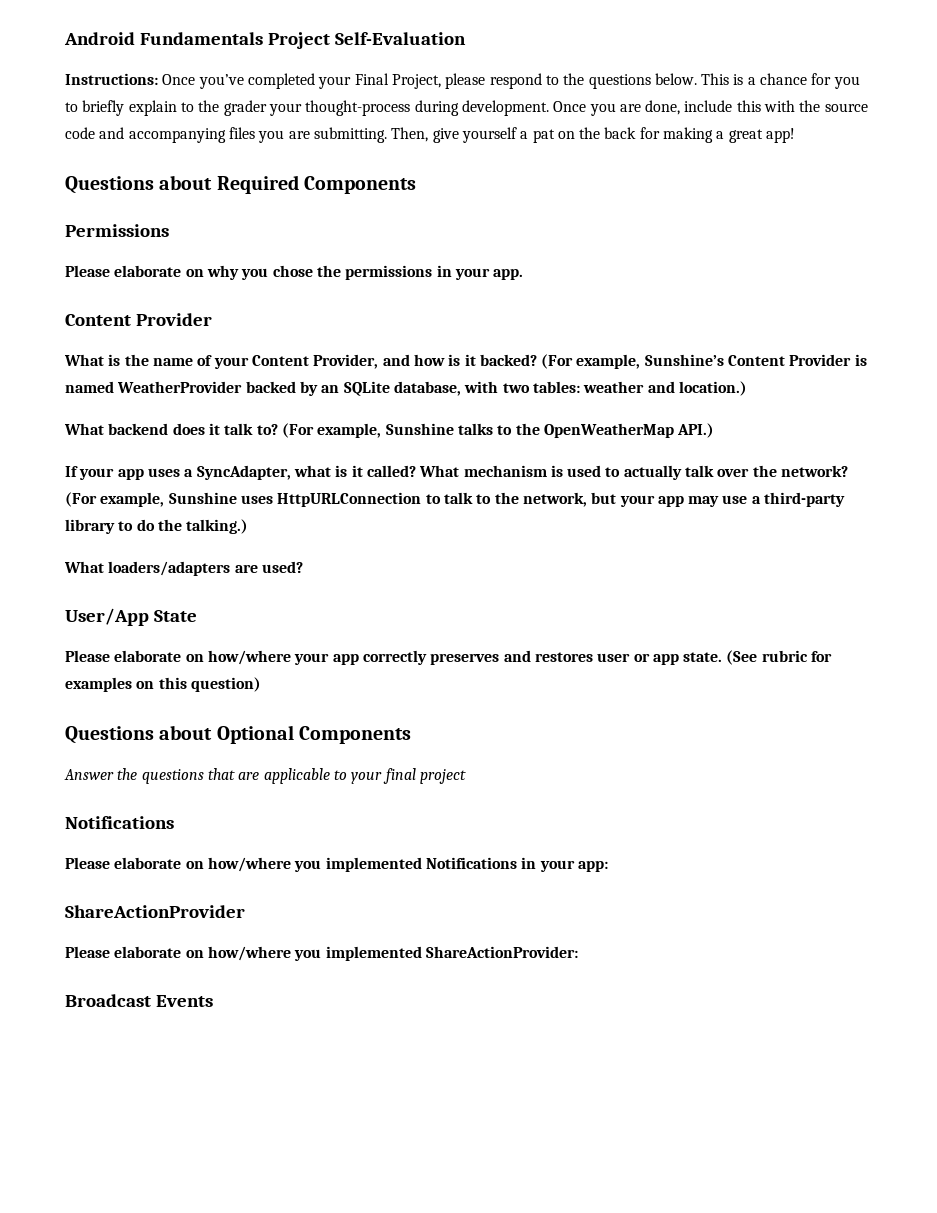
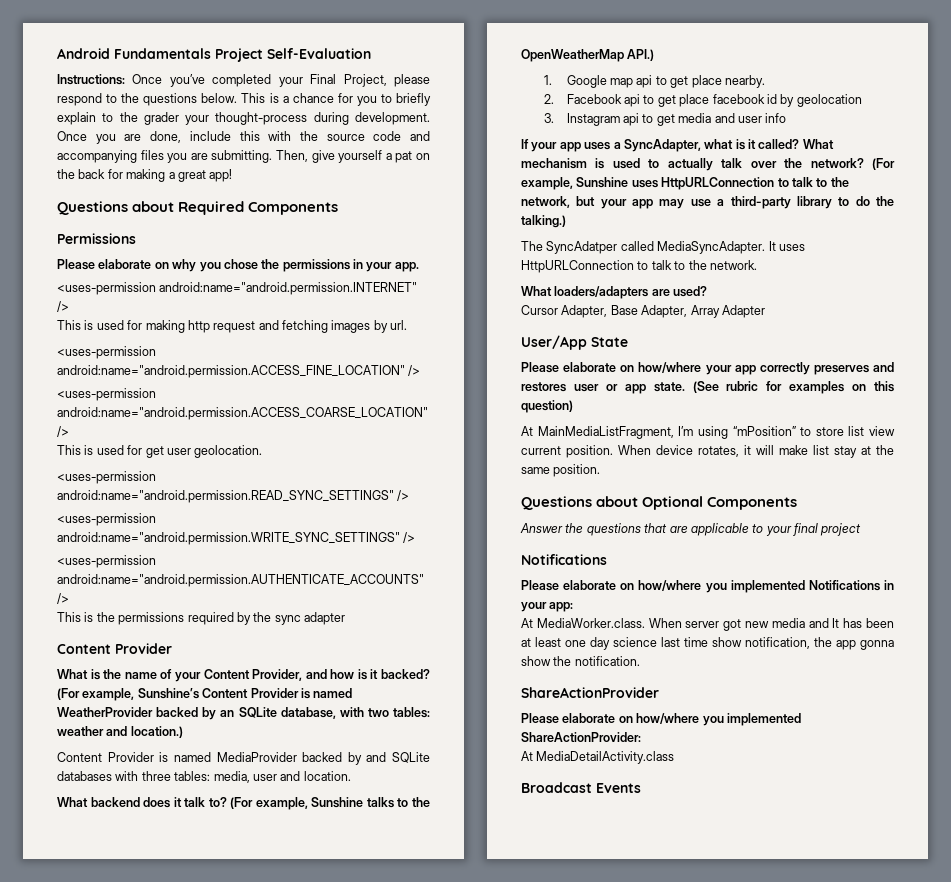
(524, 274) none -> [57,282,418,295] [57,301,69,312] [57,320,408,333] [57,346,156,359] [57,365,421,378] [57,388,156,401] [57,407,428,420] [57,426,69,437] [57,445,263,458] [57,471,156,484] [57,490,410,503] [57,513,156,526] [57,532,416,545] [57,555,156,568] [57,574,424,587] [57,593,69,604] [57,612,345,625] // <uses-permission android:name="android.permission.INTERNET" /> // This is used for making http request and fetching images by url. // <uses-permission android:name="android.permission.ACCESS_FINE_LOCATION" /> // <uses-permission android:name="android.permission.ACCESS_COARSE_LOCATION" /> // This is used for get user geolocation. // <uses-permission android:name="android.permission.READ_SYNC_SETTINGS" /> // <uses-permission android:name="android.permission.WRITE_SYNC_SETTINGS" /> // <uses-permission android:name="android.permission.AUTHENTICATE_ACCOUNTS" /> // This is the permissions required by the sync adapter
(747, 388) none -> [57,752,430,765] [57,771,351,783] // Content Provider is named MediaProvider backed by and SQLite databases with three tables: media, user and location.
(715, 430) none -> [543,75,765,88] [543,94,862,107] [543,113,787,126] // 1. Google map api to get place nearby. // 2. Facebook api to get place facebook id by geolocation // 3. Instagram api to get media and user info
[64,561,303,576] What loaders/adapters are used? -> [521,241,805,254] [521,260,757,273] [521,286,708,299] [521,305,765,318] The SyncAdatper called MediaSyncAdapter. It uses HttpURLConnection to talk to the network. // What loaders/adapters are used? // Cursor Adapter, Base Adapter, Array Adapter
(261, 684) none -> [521,426,895,439] [521,445,894,458] [521,464,601,477] // At MainMediaListFragment, I’m using “mPosition” to store list view current position. When device rotates, it will make list stay at the same position.
(608, 866) none -> [521,618,895,631] [521,637,894,650] [521,656,640,666] // At MediaWorker.class. When server got new media and It has been at least one day science last time show notification, the app gonna show the notification.
(578, 952) none -> [521,751,675,764] // At MediaDetailActivity.class

